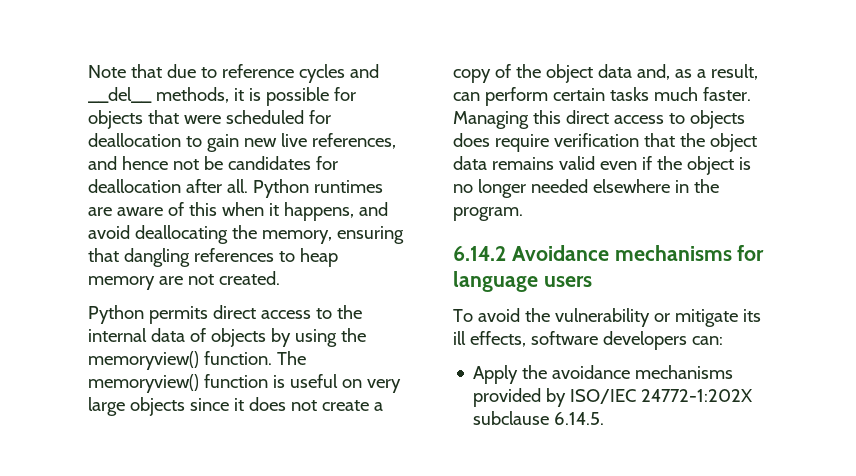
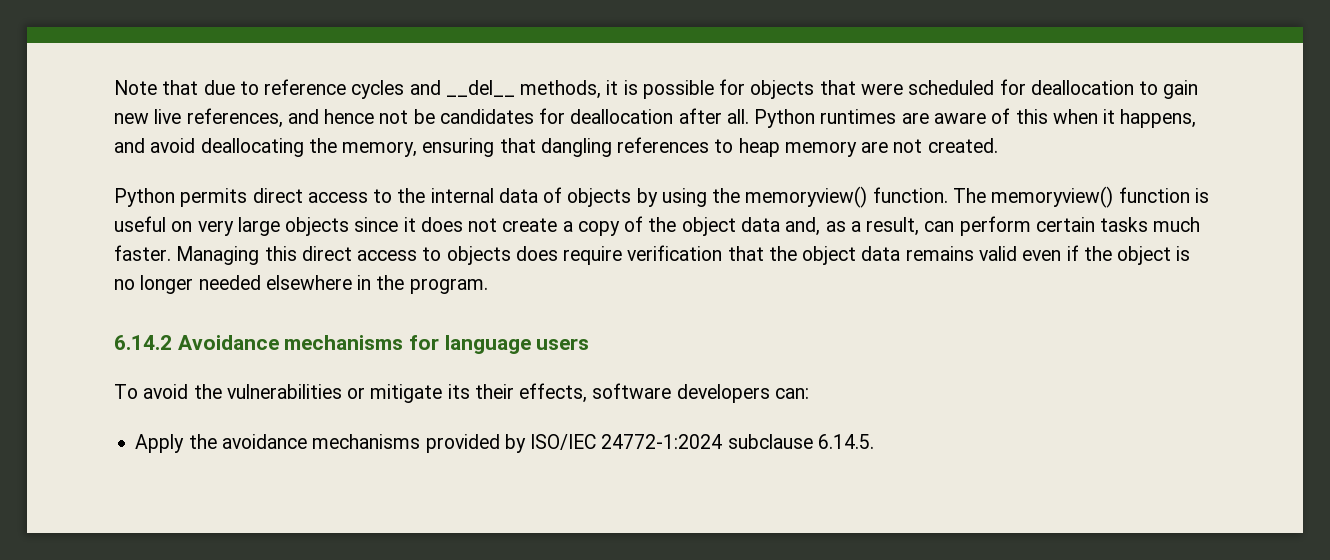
[554,308,650,327] vulnerability -> [226,384,342,399] vulnerabilities
[453,331,466,345] ill -> [474,384,514,399] their
[641,389,753,402] 24772-1:202X -> [601,434,723,449] 24772-1:2024

